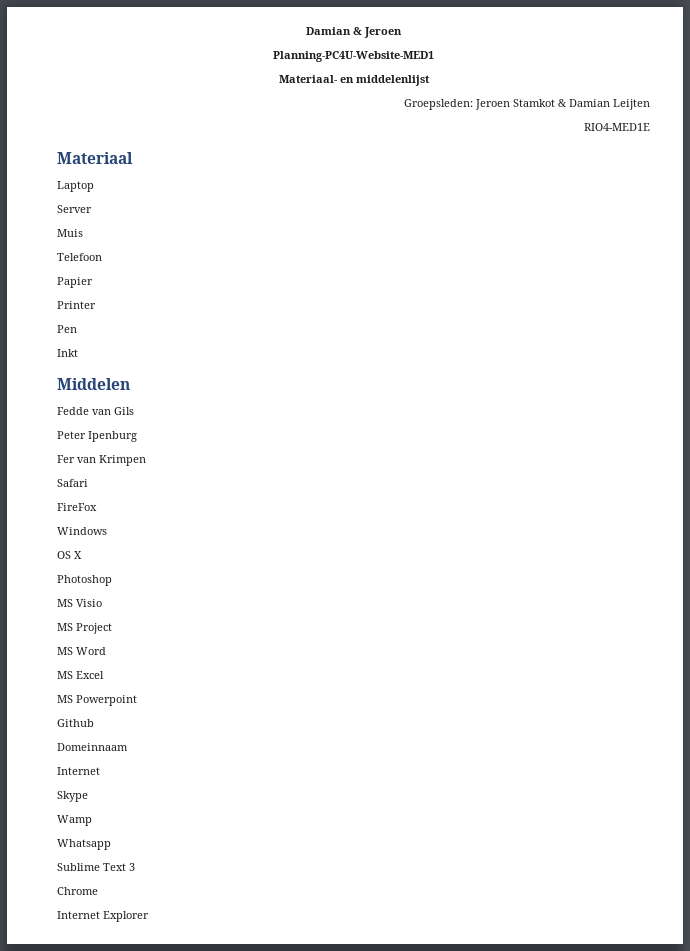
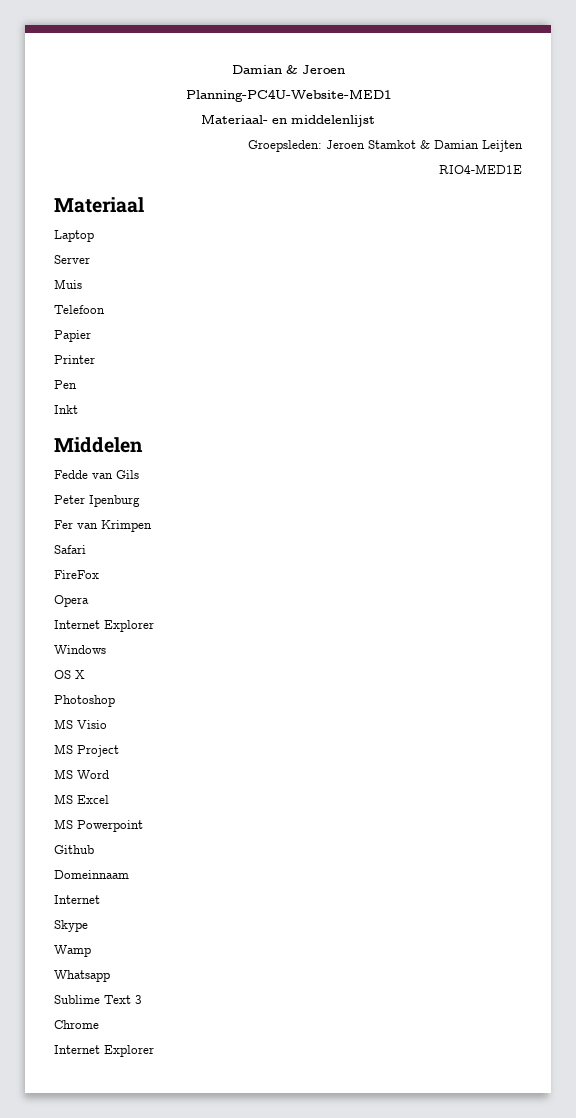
(97, 507) none -> [54,595,89,607] [54,620,154,632] // Opera // Internet Explorer

